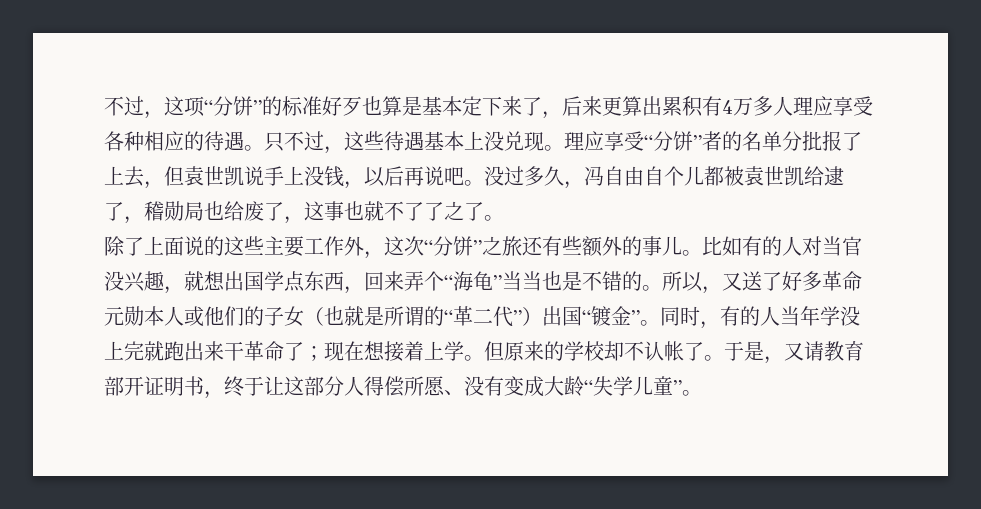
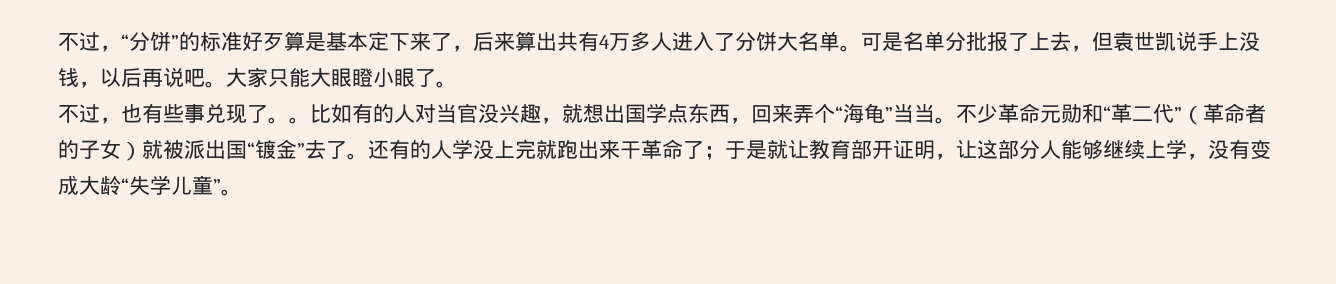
[104,96,205,119] 不过，这项 -> [58,32,121,52] 不过，
[362,96,382,115] 也 -> (284, 42) none
[602,96,703,117] 更算出累积 -> [515,31,578,51] 算出共
[793,96,873,116] [104,131,742,154] 理应享受各种相应的待遇。只不过，这些待遇基本上没兑现。理应享受“分饼”者的 -> [672,31,903,52] 进入了分饼大名单。可是
[484,166,844,189] [104,201,504,224] [104,236,682,259] 没过多久，冯自由自个儿都被袁世凯给逮了，稽勋局也给废了，这事也就不了了之了。 // 除了上面说的这些主要工作外，这次“分饼”之旅还有些额外的事儿 -> [226,67,457,88] [58,103,289,124] 大家只能大眼瞪小眼了。 // 不过，也有些事兑现了。
[542,271,862,294] [104,306,820,329] 也是不错的。所以，又送了好多革命元勋本人或他们的子女（也就是所谓的“革二代”）出国“镀金”。同时，有的人当年 -> [935,103,1266,125] [58,139,452,161] 。不少革命元勋和“革二代”（革命者的子女）就被派出国“镀金”去了。还有的人
[324,341,824,364] 现在想接着上学。但原来的学校却不认帐了。于是，又请 -> [725,140,809,159] 于是就让
[184,376,264,399] 书，终于 -> [935,153,956,160] ，
[364,376,464,397] 得偿所愿、 -> [1061,139,1208,160] 能够继续上学，

